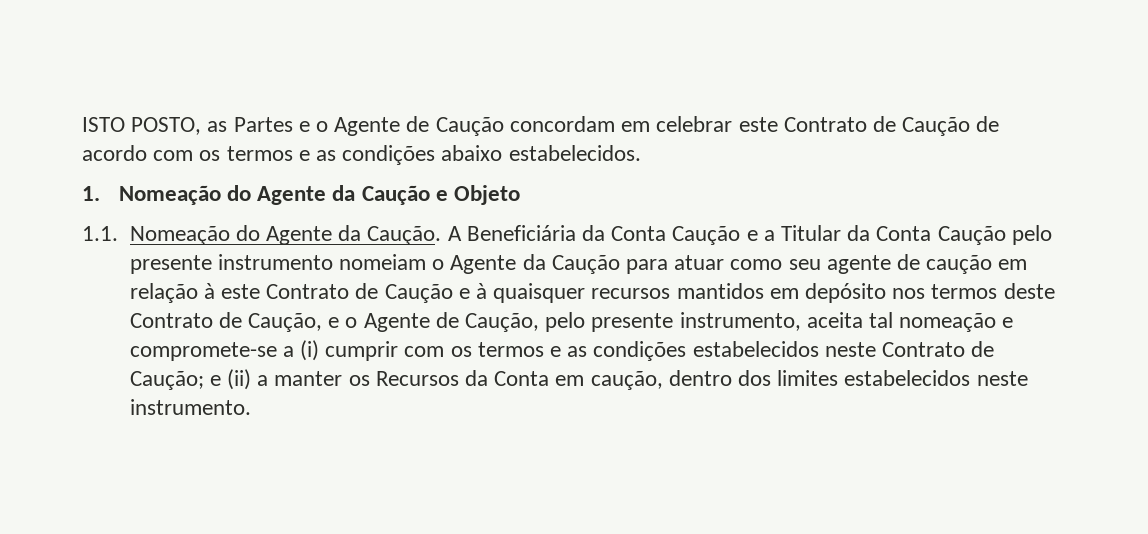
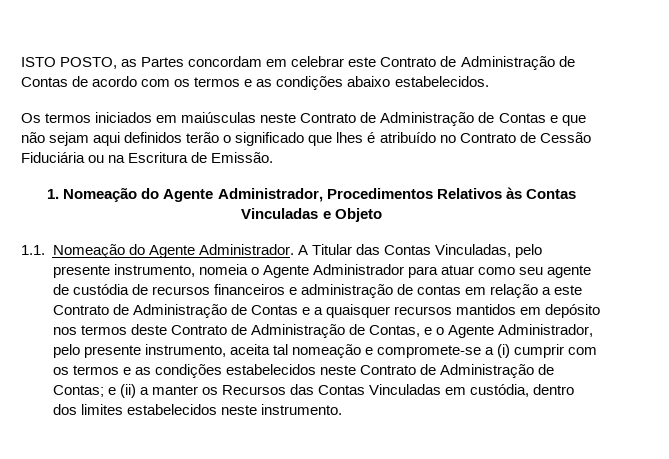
[298,116,504,136] e o Agente de Caução -> (185, 62) none
[902,117,971,136] Caução -> [460,56,575,70] [21,77,68,87] Administração de Contas
[82,185,430,205] 1. Nomeação do Agente da Caução -> [21,112,586,126] [21,132,591,146] [21,152,274,163] [47,187,576,202] [241,208,319,219] Os termos iniciados em maiúsculas neste Contrato de Administração de Contas e que não sejam aqui definidos terão o significado que lhes é atribuído no Contrato de Cessão Fiduciária ou na Escritura de Emissão. // 1. Nomeação do Agente Administrador, Procedimentos Relativos às Contas Vinculadas
[338,225,1052,245] [129,254,620,274] da Caução. A Beneficiária da Conta Caução e a Titular da Conta Caução pelo presente instrumento nomeiam o Agente da Caução -> [198,244,542,258] [52,264,404,278] Administrador. A Titular das Contas Vinculadas, pelo presente instrumento, nomeia o Agente Administrador
[926,255,993,274] caução -> [72,284,461,298] custódia de recursos financeiros e administração de contas
[203,283,487,303] à este Contrato de Caução e à -> [542,285,583,295] [52,304,323,318] a este Contrato de Administração de Contas e a
[247,312,539,332] Caução, e o Agente de Caução, -> [250,324,594,338] Administração de Contas, e o Agente Administrador,
[129,371,204,390] Caução; -> [439,364,554,378] [52,385,104,397] Administração de Contas;
[464,370,663,390] da Conta em caução, -> [289,384,530,397] das Contas Vinculadas em custódia,

